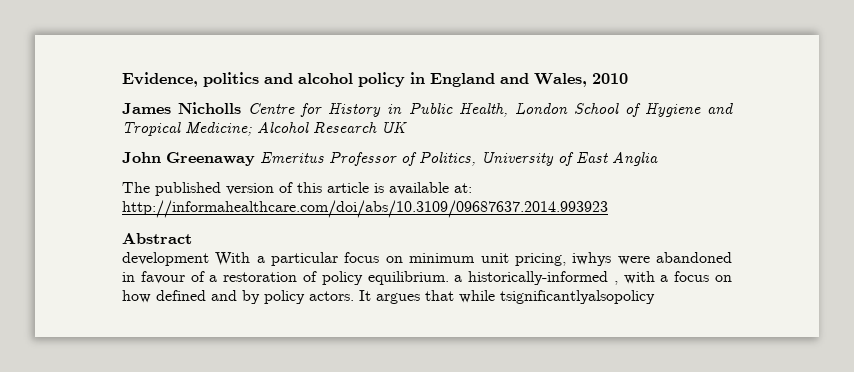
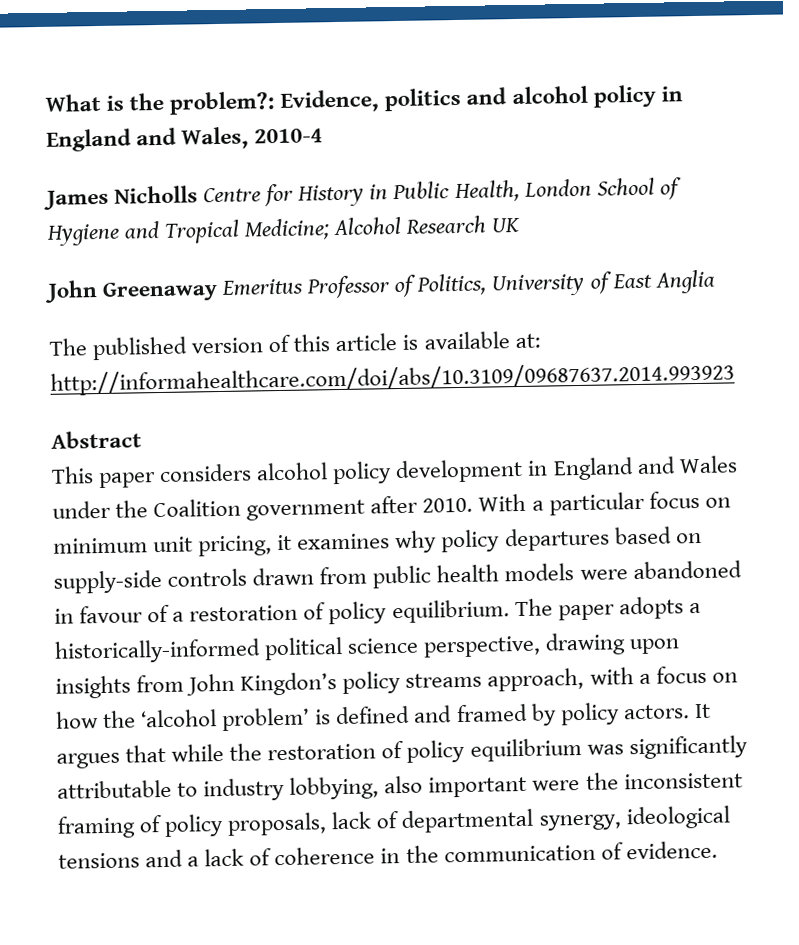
(122, 79) none -> [45,91,276,115] What is the problem?:
[592,73,628,84] 2010 -> [254,128,324,144] 2010-4
[122,252,209,266] development -> [51,455,738,489] [52,495,474,521] This paper considers alcohol policy development in England and Wales under the Coalition government after 2010.
[572,252,612,266] iwhys -> [277,526,702,554] [53,563,575,594] it examines why policy departures based on supply-side controls drawn from public health models
[454,271,618,285] a historically-informed , -> [514,596,701,621] [54,632,681,664] [55,667,585,699] The paper adopts a historically-informed political science perspective, drawing upon insights from John Kingdon’s policy streams approach,
(151, 296) none -> [102,707,332,732] the ‘alcohol problem’ is
(237, 295) none -> [455,703,528,723] framed
[500,290,655,304] tsignificantlyalsopolicy -> [229,735,748,763] [57,772,743,802] [57,805,730,839] [58,840,718,869] the restoration of policy equilibrium was significantly attributable to industry lobbying, also important were the inconsistent framing of policy proposals, lack of departmental synergy, ideological tensions and a lack of coherence in the communication of evidence.

